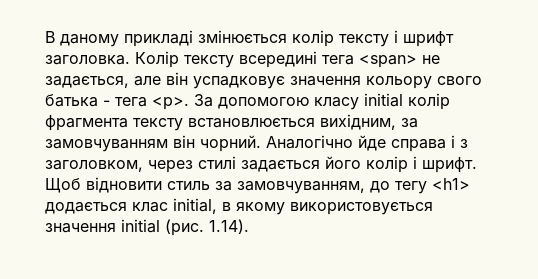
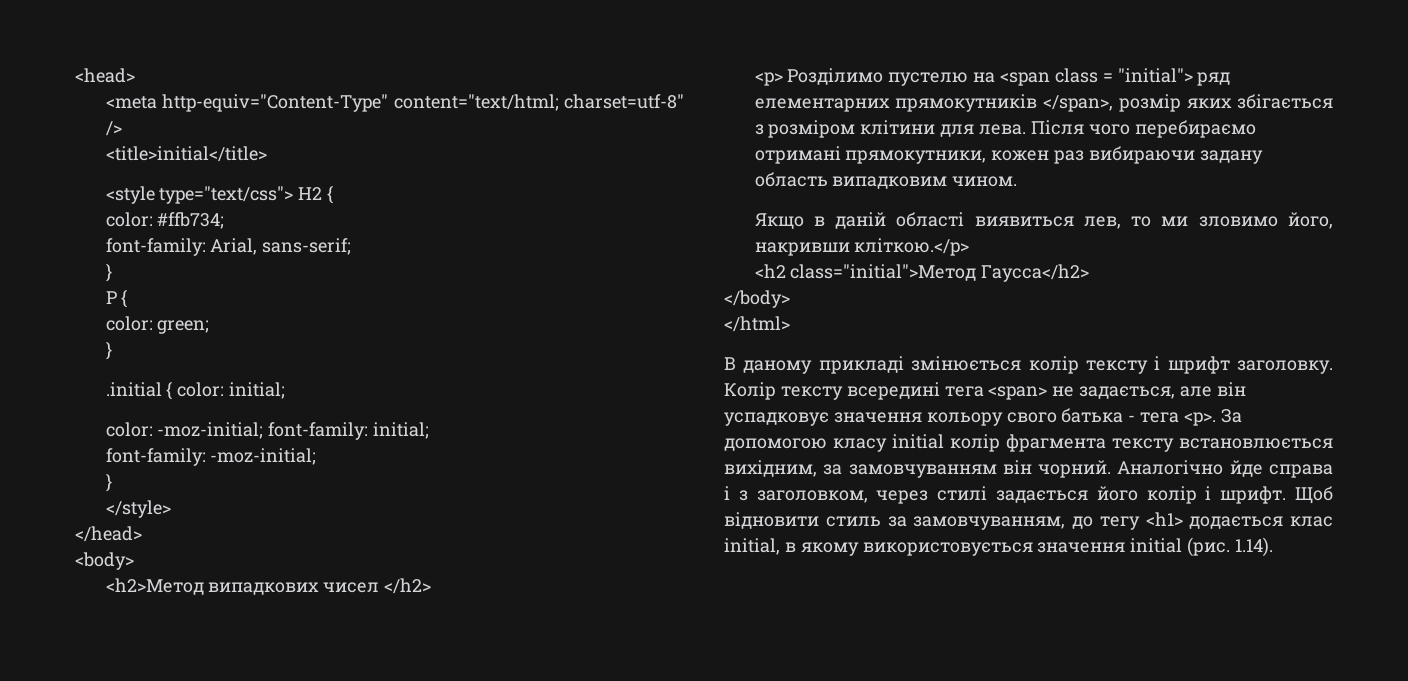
(45, 37) none -> [75,68,135,83] [105,94,684,112] [105,121,122,136] [105,146,267,162] [105,185,334,204] [105,212,225,229] [105,238,352,256] [105,263,112,282] [105,289,128,308] [105,316,210,334] [105,341,112,360] [105,381,286,400] [105,422,430,440] [105,448,317,466] [105,473,112,492] [105,500,171,518] [75,526,142,542] [75,552,134,570] [105,578,432,595] [754,68,1231,86] [754,94,1333,112] [754,120,1256,138] [754,146,1263,164] [754,172,1018,189] [754,212,1333,229] [754,238,970,256] [754,264,1090,282] [724,290,790,308] [724,316,790,332] <head> // <meta http-equiv="Content-Type" content="text/html; charset=utf-8" /> // <title>initial</title> // <style type="text/css"> H2 { // color: #ffb734; // font-family: Arial, sans-serif; // } // P { // color: green; // } // .initial { color: initial; // color: -moz-initial; font-family: initial; // font-family: -moz-initial; // } // </style> // </head> // <body> // <h2>Метод випадкових чисел </h2> // <p> Розділимо пустелю на <span class = "initial"> ряд елементарних прямокутників </span>, розмір яких збігається з розміром клітини для лева. Після чого перебираємо отримані прямокутники, кожен раз вибираючи задану область випадковим чином. // Якщо в даній області виявиться лев, то ми зловимо його, накривши кліткою.</p> // <h2 class="initial">Метод Гаусса</h2> // </body> // </html> //
[45,55,130,65] заголовка. -> [1237,360,1333,374] заголовку.

